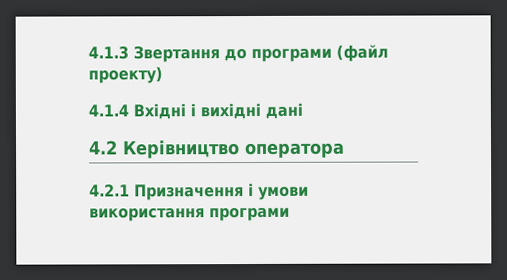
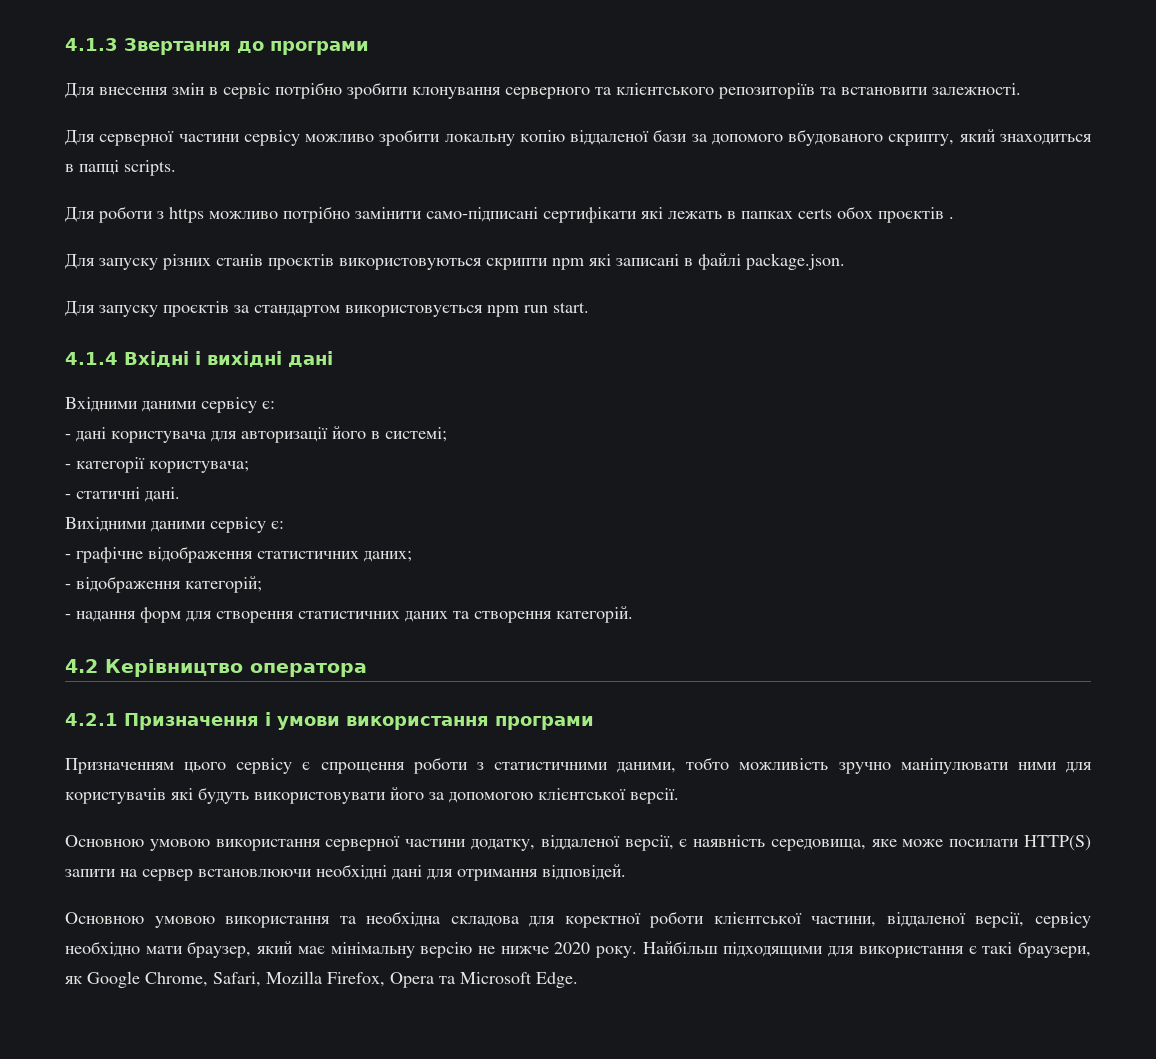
[336,44,389,62] [88,66,163,84] (файл проекту) -> [65,82,1021,99] [65,129,1092,146] [65,160,176,176] [65,206,954,223] [65,253,845,270] [65,301,589,317] // Для внесення змін в сервіс потрібно зробити клонування серверного та клієнтського репозиторіїв та встановити залежності. // Для серверної частини сервісу можливо зробити локальну копію віддаленої бази за допомого вбудованого скрипту, який знаходиться в папці scripts. // Для роботи з https можливо потрібно замінити само-підписані сертифікати які лежать в папках certs обох проєктів . // Для запуску різних станів проєктів використовуються скрипти npm які записані в файлі package.json. // Для запуску проєктів за стандартом використовується npm run start.
(303, 110) none -> [65,397,275,413] [65,426,447,443] [65,457,249,473] [65,487,180,502] [65,517,284,533] [65,546,412,563] [65,576,262,593] [65,606,633,623] // Вхідними даними сервісу є: // - дані користувача для авторизації його в системі; // - категорії користувача; // - статичні дані. // Вихідними даними сервісу є: // - графічне відображення статистичних даних; // - відображення категорій; // - надання форм для створення статистичних даних та створення категорій.
(290, 214) none -> [65,757,1092,774] [65,787,679,804] [65,835,1092,851] [65,864,626,881] [65,911,1091,928] [65,941,1092,958] [65,971,578,988] // Призначенням цього сервісу є спрощення роботи з статистичними даними, тобто можливість зручно маніпулювати ними для користувачів які будуть використовувати його за допомогою клієнтської версії. // Основною умовою використання серверної частини додатку, віддаленої версії, є наявність середовища, яке може посилати HTTP(S) запити на сервер встановлюючи необхідні дані для отримання відповідей. // Основною умовою використання та необхідна складова для коректної роботи клієнтської частини, віддаленої версії, сервісу необхідно мати браузер, який має мінімальну версію не нижче 2020 року. Найбільш підходящими для використання є такі браузери, як Google Chrome, Safari, Mozilla Firefox, Opera та Microsoft Edge.

